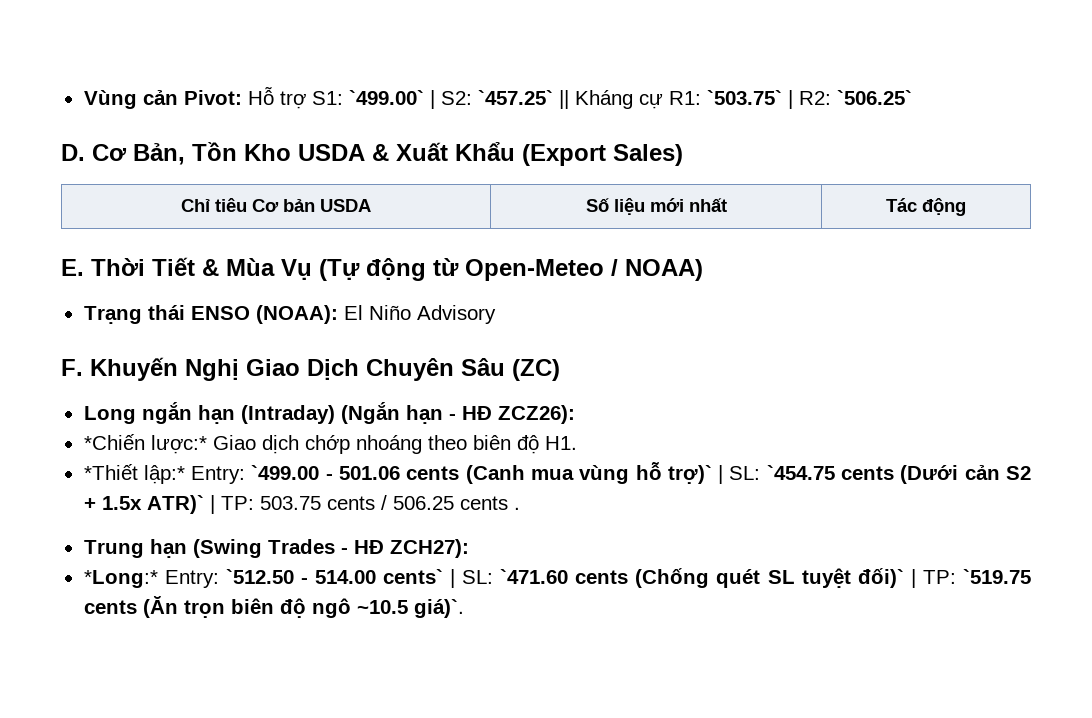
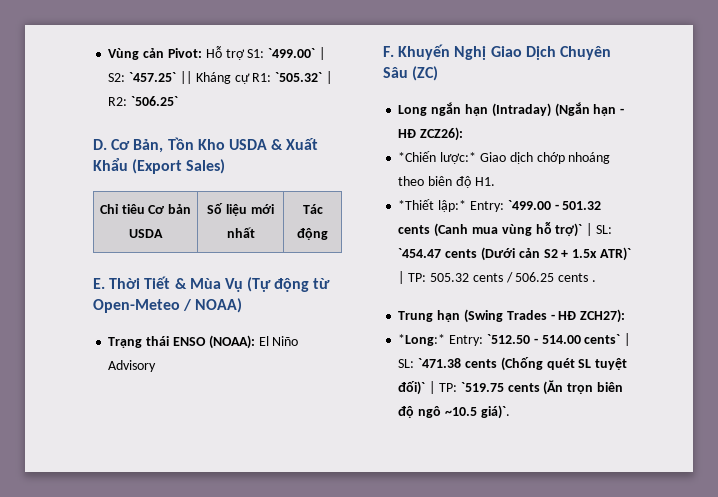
[706,90,782,105] `503.75` -> [275,72,323,82] `505.32`
[339,466,401,480] 501.06 -> [562,201,602,210] 501.32
[766,465,835,480] `454.75 -> [398,248,442,258] `454.47
[259,496,321,510] 503.75 -> [429,273,469,282] 505.32
[500,569,569,584] `471.60 -> [418,358,462,368] `471.38

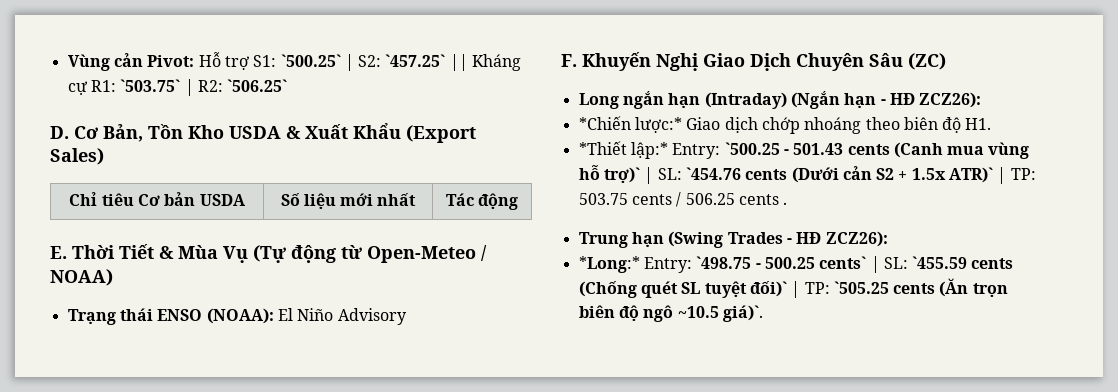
[268,48,316,58] `499.00` -> [280,54,341,67] `500.25`
[275,72,323,82] `505.32` -> [120,79,181,92] `503.75`
[507,200,602,210] `499.00 - 501.32 -> [724,142,844,155] `500.25 - 501.43
[398,248,442,258] `454.47 -> [685,167,741,180] `454.76
[429,273,469,282] 505.32 -> [578,193,628,205] 503.75
[580,309,626,323] ZCH27): -> [825,231,888,247] ZCZ26):
[486,334,581,344] `512.50 - 514.00 -> [696,256,815,269] `498.75 - 500.25
[418,358,462,368] `471.38 -> [912,256,968,269] `455.59
[460,382,504,392] `519.75 -> [833,281,889,294] `505.25

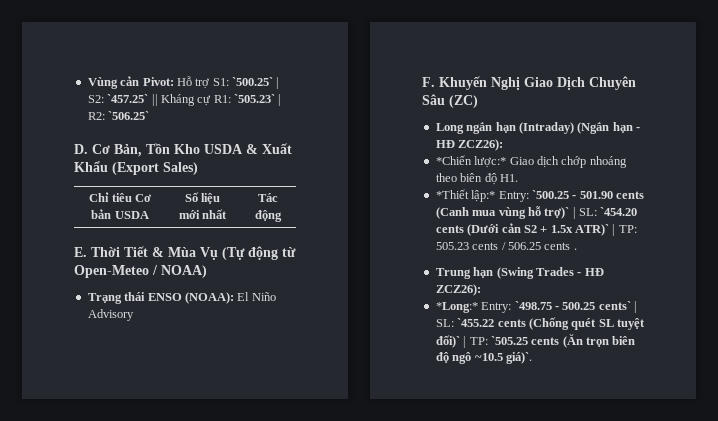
[120,79,181,92] `503.75` -> [234,94,275,103] `505.23`
[793,143,844,155] 501.43 -> [579,191,613,199] 501.90
[685,167,741,180] `454.76 -> [600,207,638,216] `454.20
[578,193,628,205] 503.75 -> [435,242,469,250] 505.23
[912,256,968,269] `455.59 -> [457,318,495,327] `455.22

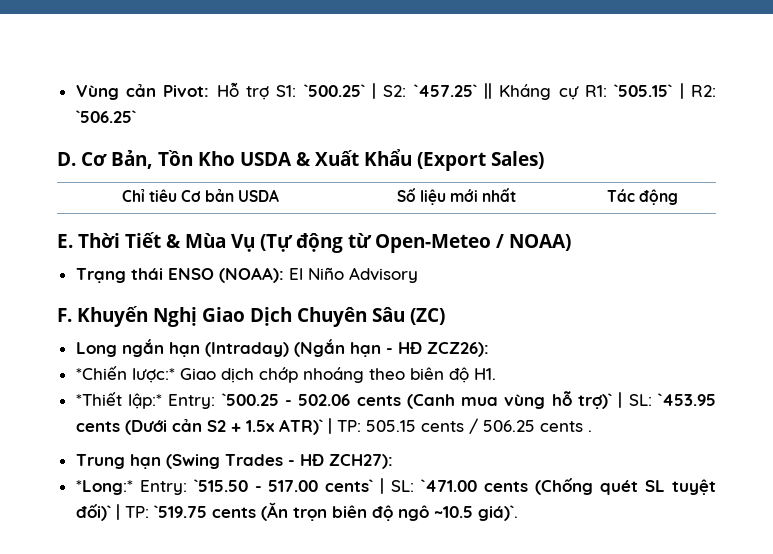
[234,94,275,103] `505.23` -> [614,84,673,97] `505.15`
[579,191,613,199] 501.90 -> [298,394,351,406] 502.06
[600,207,638,216] `454.20 -> [658,393,716,406] `453.95
[435,242,469,250] 505.23 -> [365,420,416,432] 505.15
[435,284,481,296] ZCZ26): -> [328,454,393,469] ZCH27):
[514,301,596,310] `498.75 - 500.25 -> [193,479,319,492] `515.50 - 517.00
[457,318,495,327] `455.22 -> [421,479,478,492] `471.00
[490,336,528,345] `505.25 -> [153,505,207,518] `519.75

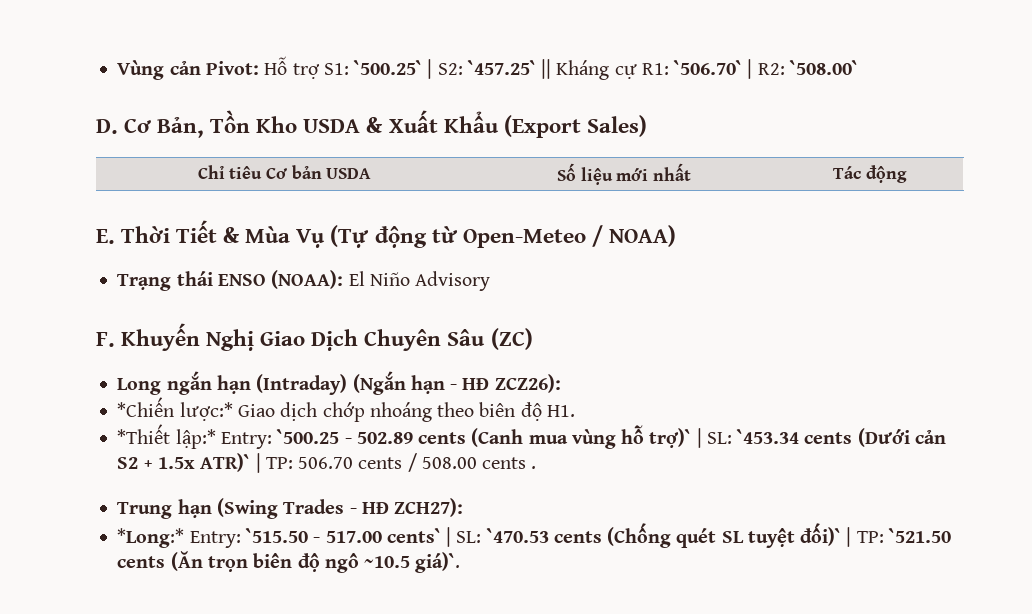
[614,84,673,97] `505.15` -> [673,60,743,75] `506.70`
[75,110,136,123] `506.25` -> [788,60,858,75] `508.00`
[298,394,351,406] 502.06 -> [356,432,413,444] 502.89
[658,393,716,406] `453.95 -> [736,429,800,444] `453.34
[365,420,416,432] 505.15 -> [298,457,354,469] 506.70
[482,420,535,432] 506.25 -> [421,457,477,469] 508.00
[421,479,478,492] `471.00 -> [485,528,549,543] `470.53
[153,505,207,518] `519.75 -> [887,528,951,543] `521.50

